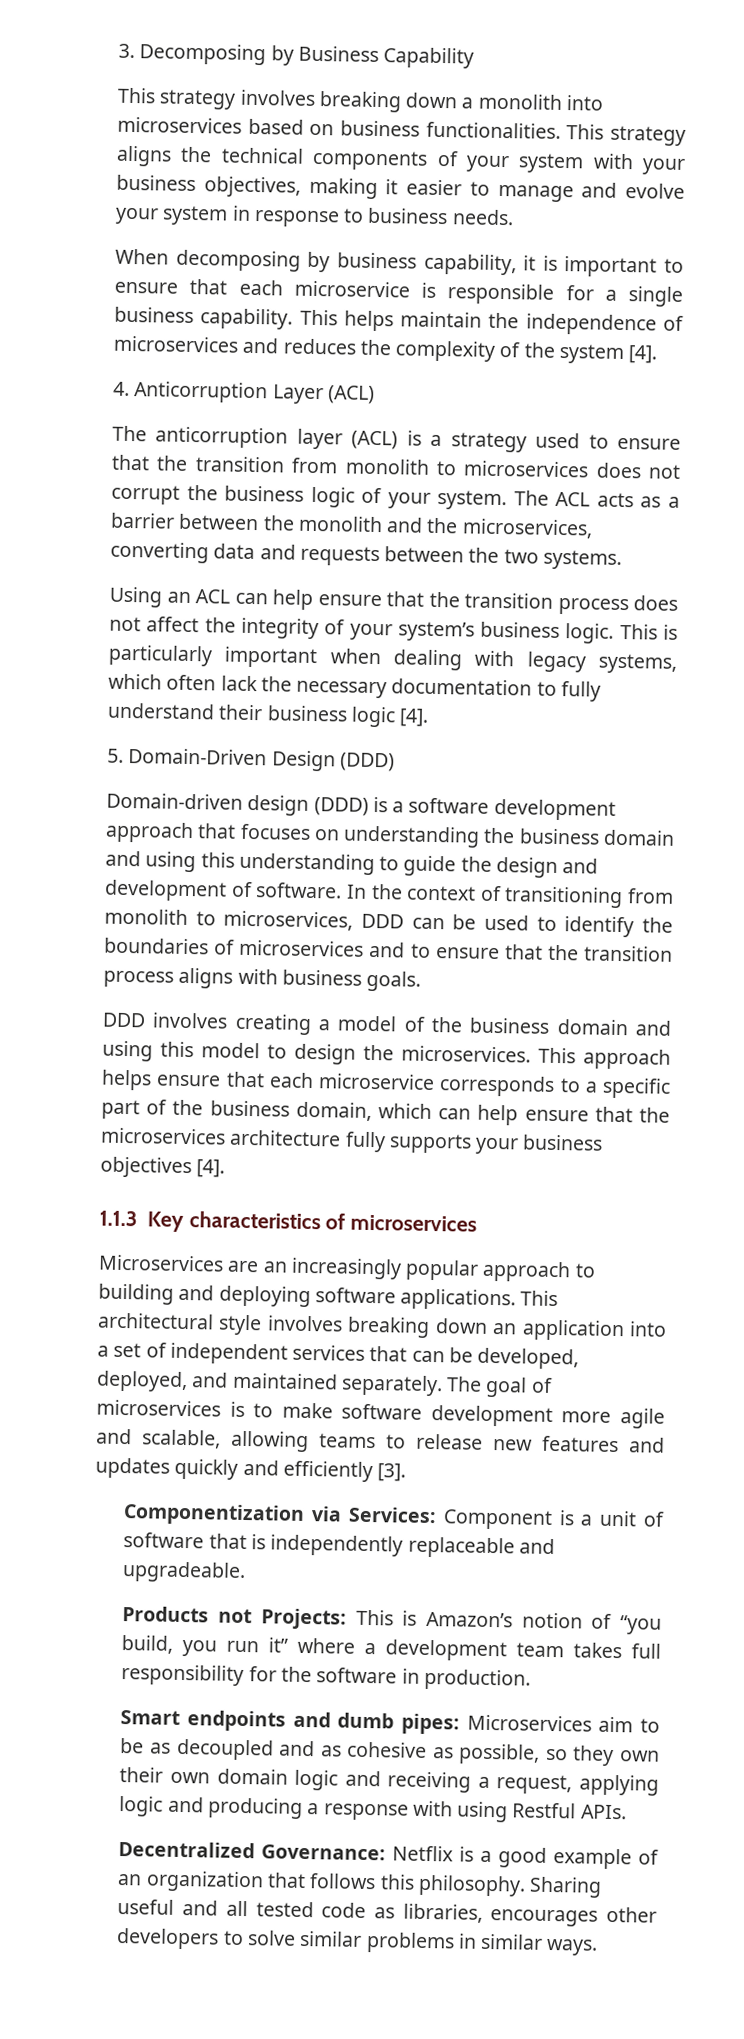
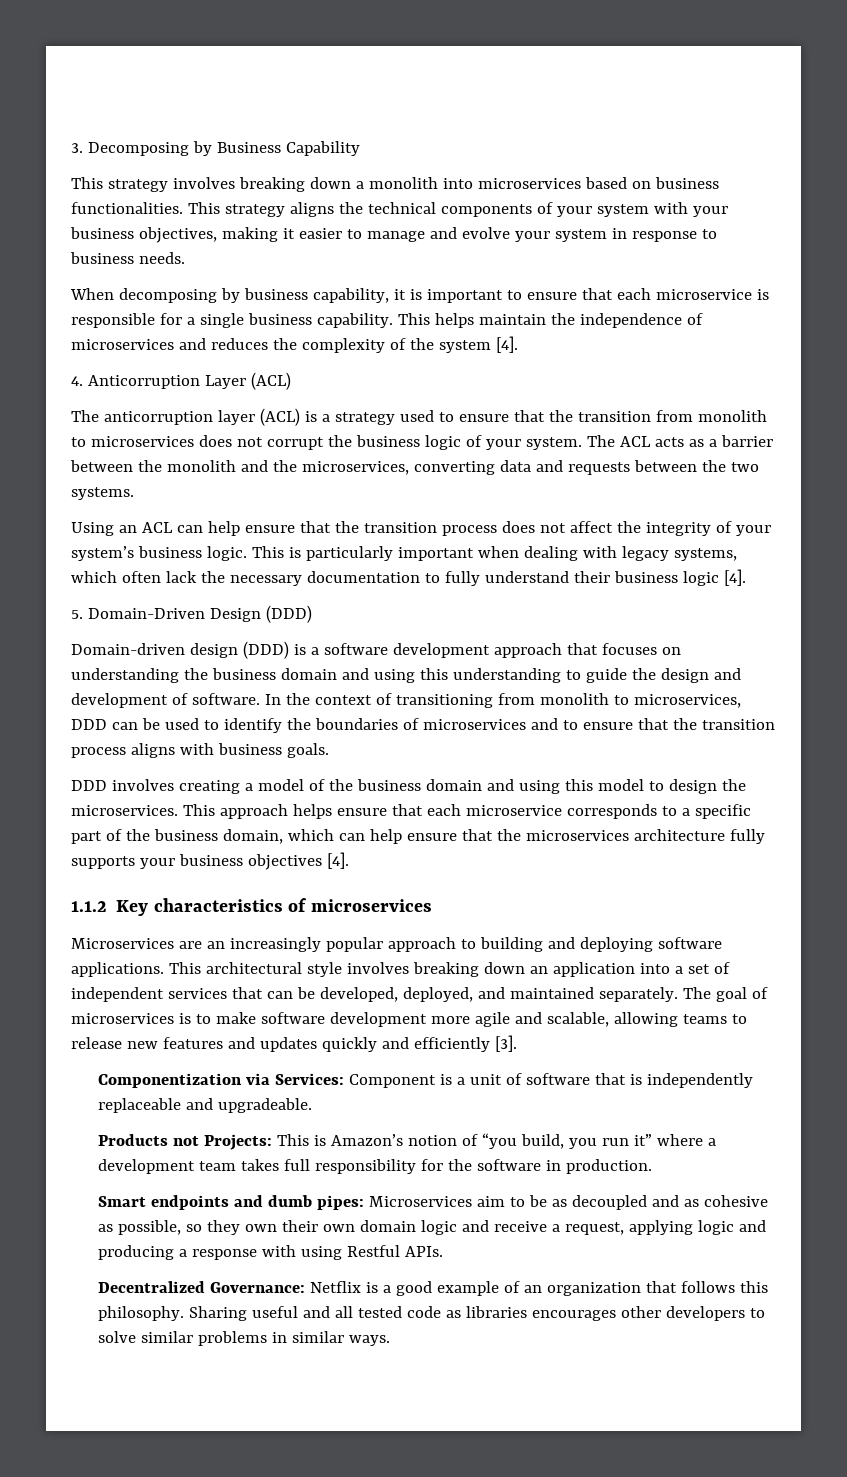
[99,1210,138,1227] 1.1.3 -> [71,901,107,912] 1.1.2
[387,1771,472,1793] receiving -> [493,1221,547,1232] receive
[402,1903,483,1923] libraries, -> [465,1306,527,1318] libraries

